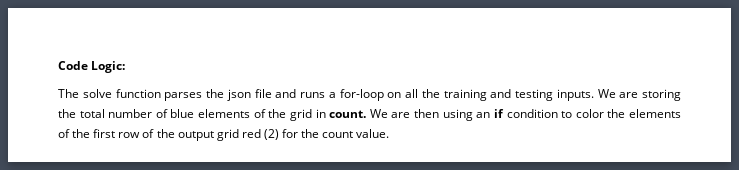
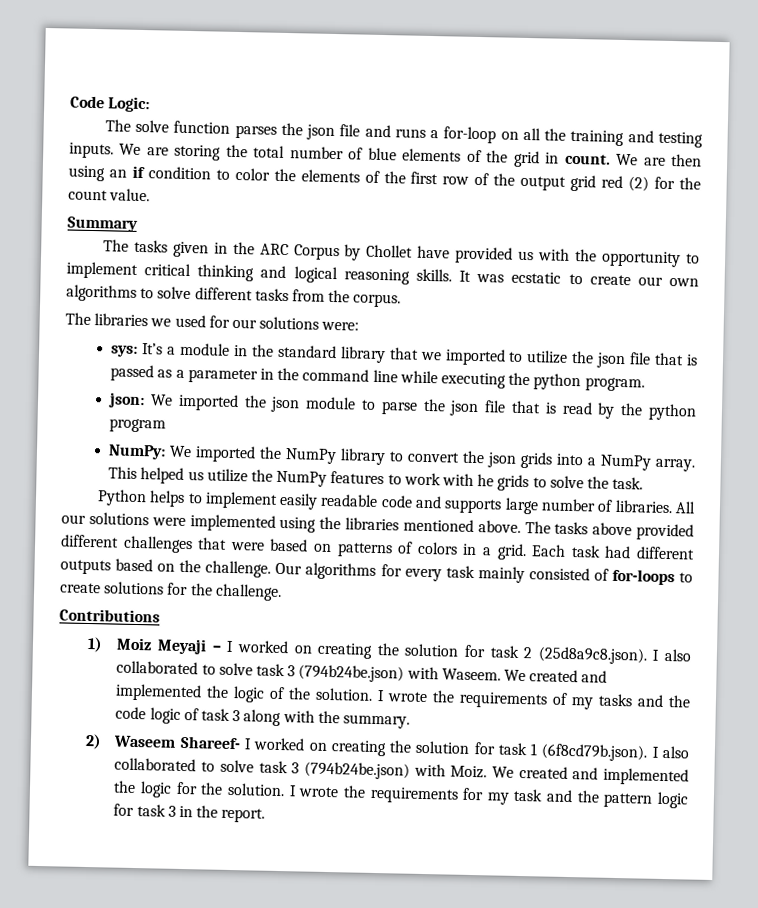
(390, 133) none -> [67,216,138,232] [102,239,700,268] [66,261,699,287] [66,284,402,308] [65,312,360,331] [110,342,698,369] [110,364,645,392] [108,392,697,421] [109,418,167,433] [108,444,695,472] [108,466,644,492] [96,489,697,515] [61,511,694,541] [61,534,696,561] [60,558,693,586] [60,581,282,601] [59,608,160,623] [87,636,692,665] [116,660,608,683] [115,683,692,710] [115,706,410,729] [85,733,689,762] [114,757,689,786] [113,780,690,809] [113,803,266,823] // Summary // The tasks given in the ARC Corpus by Chollet have provided us with the opportunity to implement critical thinking and logical reasoning skills. It was ecstatic to create our own algorithms to solve different tasks from the corpus. // The libraries we used for our solutions were: // sys: It’s a module in the standard library that we imported to utilize the json file that is passed as a parameter in the command line while executing the python program. // json: We imported the json module to parse the json file that is read by the python program // NumPy: We imported the NumPy library to convert the json grids into a NumPy array. This helped us utilize the NumPy features to work with he grids to solve the task. // Python helps to implement easily readable code and supports large number of libraries. All our solutions were implemented using the libraries mentioned above. The tasks above provided different challenges that were based on patterns of colors in a grid. Each task had different outputs based on the challenge. Our algorithms for every task mainly consisted of for-loops to create solutions for the challenge. // Contributions // 1) Moiz Meyaji – I worked on creating the solution for task 2 (25d8a9c8.json). I also collaborated to solve task 3 (794b24be.json) with Waseem. We created and implemented the logic of the solution. I wrote the requirements of my tasks and the code logic of task 3 along with the summary. // 2) Waseem Shareef- I worked on creating the solution for task 1 (6f8cd79b.json). I also collaborated to solve task 3 (794b24be.json) with Moiz. We created and implemented the logic for the solution. I wrote the requirements for my task and the pattern logic for task 3 in the report.

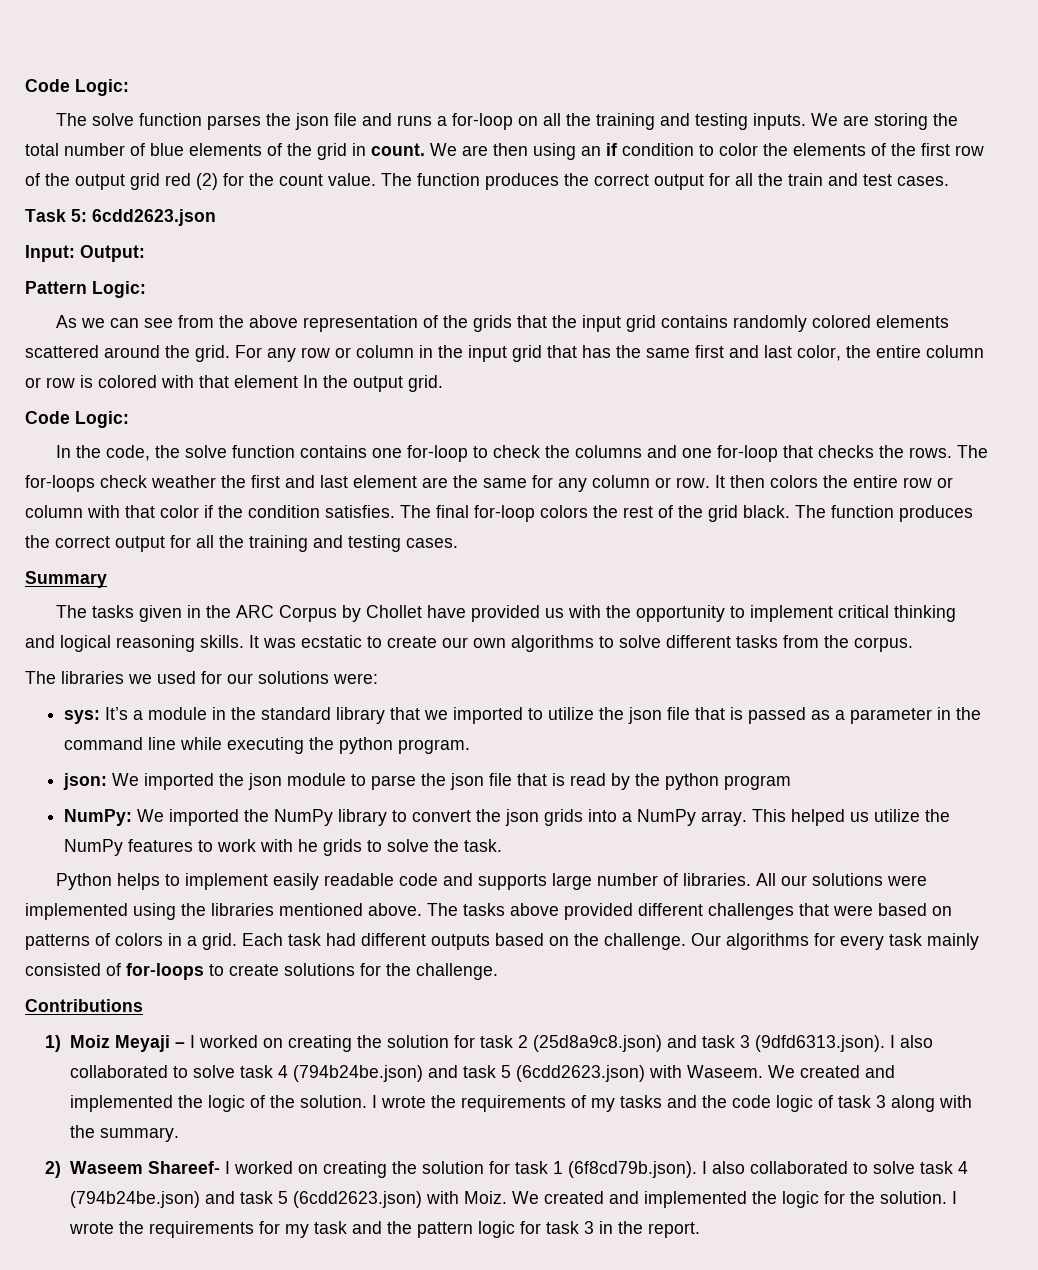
(151, 195) none -> [381,173,949,190] [25,209,216,226] [25,245,145,262] [25,281,146,298] [56,315,950,332] [25,345,984,362] [25,375,443,392] [25,411,129,428] [56,445,989,462] [25,475,953,492] [25,505,973,522] [25,535,458,552] The function produces the correct output for all the train and test cases. // Task 5: 6cdd2623.json // Input: Output: // Pattern Logic: // As we can see from the above representation of the grids that the input grid contains randomly colored elements scattered around the grid. For any row or column in the input grid that has the same first and last color, the entire column or row is colored with that element In the output grid. // Code Logic: // In the code, the solve function contains one for-loop to check the columns and one for-loop that checks the rows. The for-loops check weather the first and last element are the same for any column or row. It then colors the entire row or column with that color if the condition satisfies. The final for-loop colors the rest of the grid black. The function produces the correct output for all the training and testing cases.
[537,646,692,665] [116,660,405,683] (25d8a9c8.json). I also collaborated to solve task 3 (794b24be.json) -> [532,1035,933,1052] [69,1065,645,1082] (25d8a9c8.json) and task 3 (9dfd6313.json). I also collaborated to solve task 4 (794b24be.json) and task 5 (6cdd2623.json)
[291,761,410,780] 3 (794b24be.json) -> [957,1161,968,1174] [69,1191,422,1208] 4 (794b24be.json) and task 5 (6cdd2623.json)

